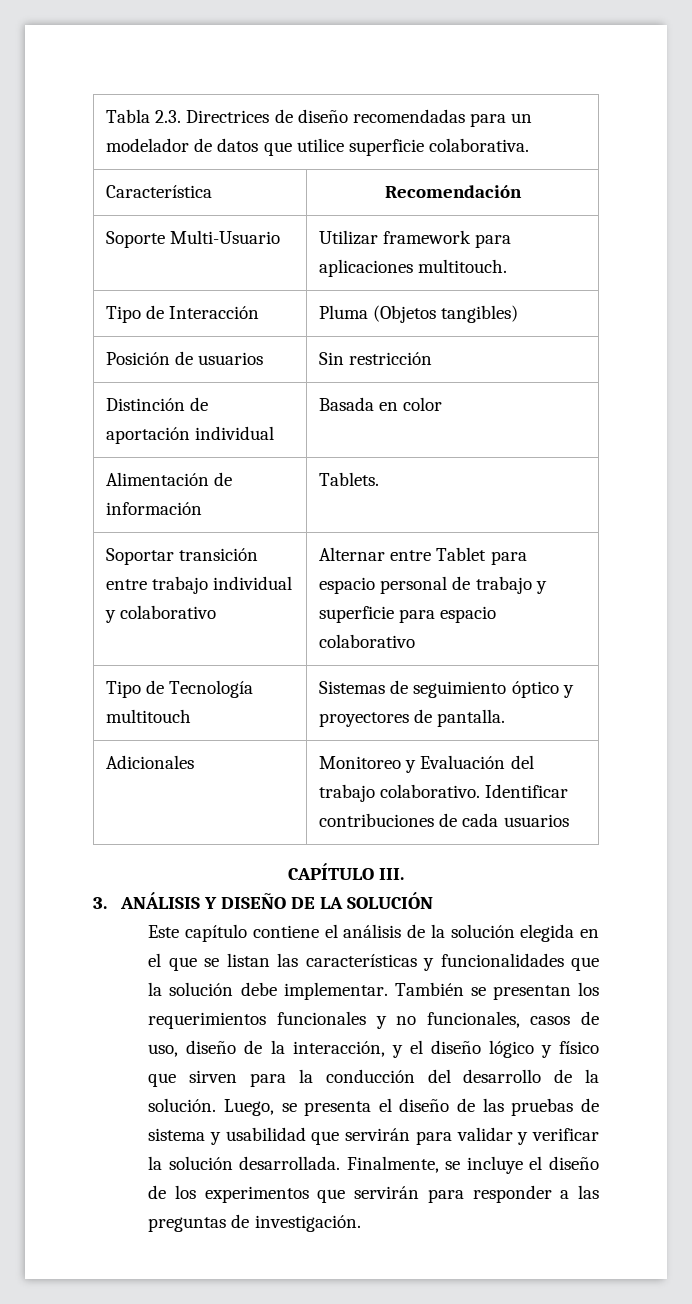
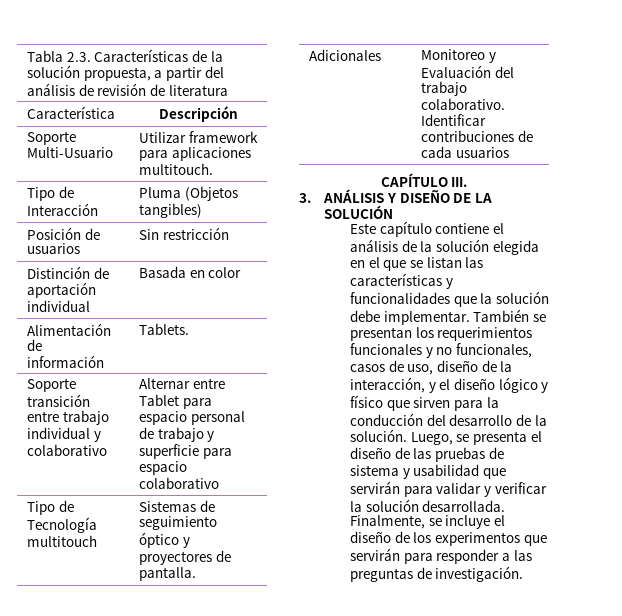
[186,109,533,127] [106,138,529,156] Directrices de diseño recomendadas para un modelador de datos que utilice superficie colaborativa. -> [94,49,223,62] [27,65,224,81] [27,83,228,96] Características de la solución propuesta, a partir del análisis de revisión de literatura
[384,185,522,198] Recomendación -> [158,106,238,122] Descripción
[106,548,175,565] Soportar -> [27,378,77,392] Soporte

